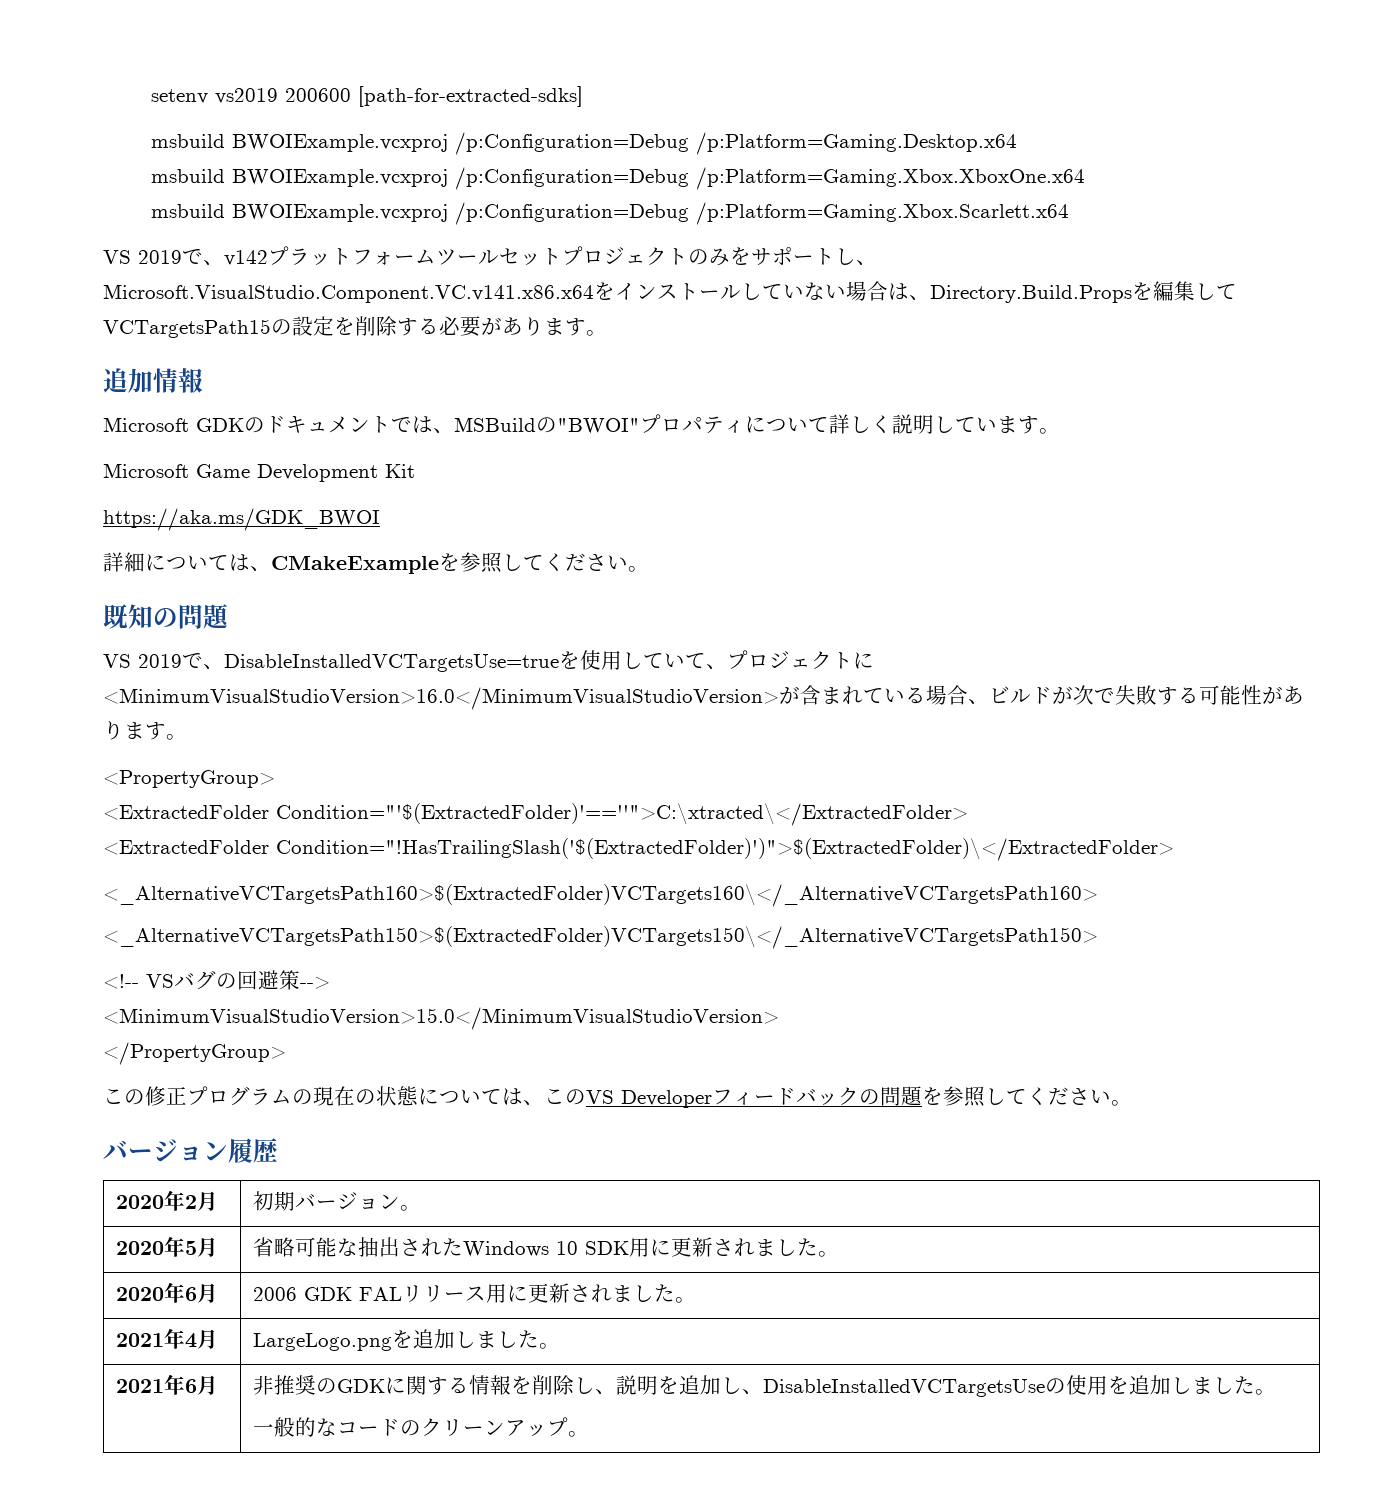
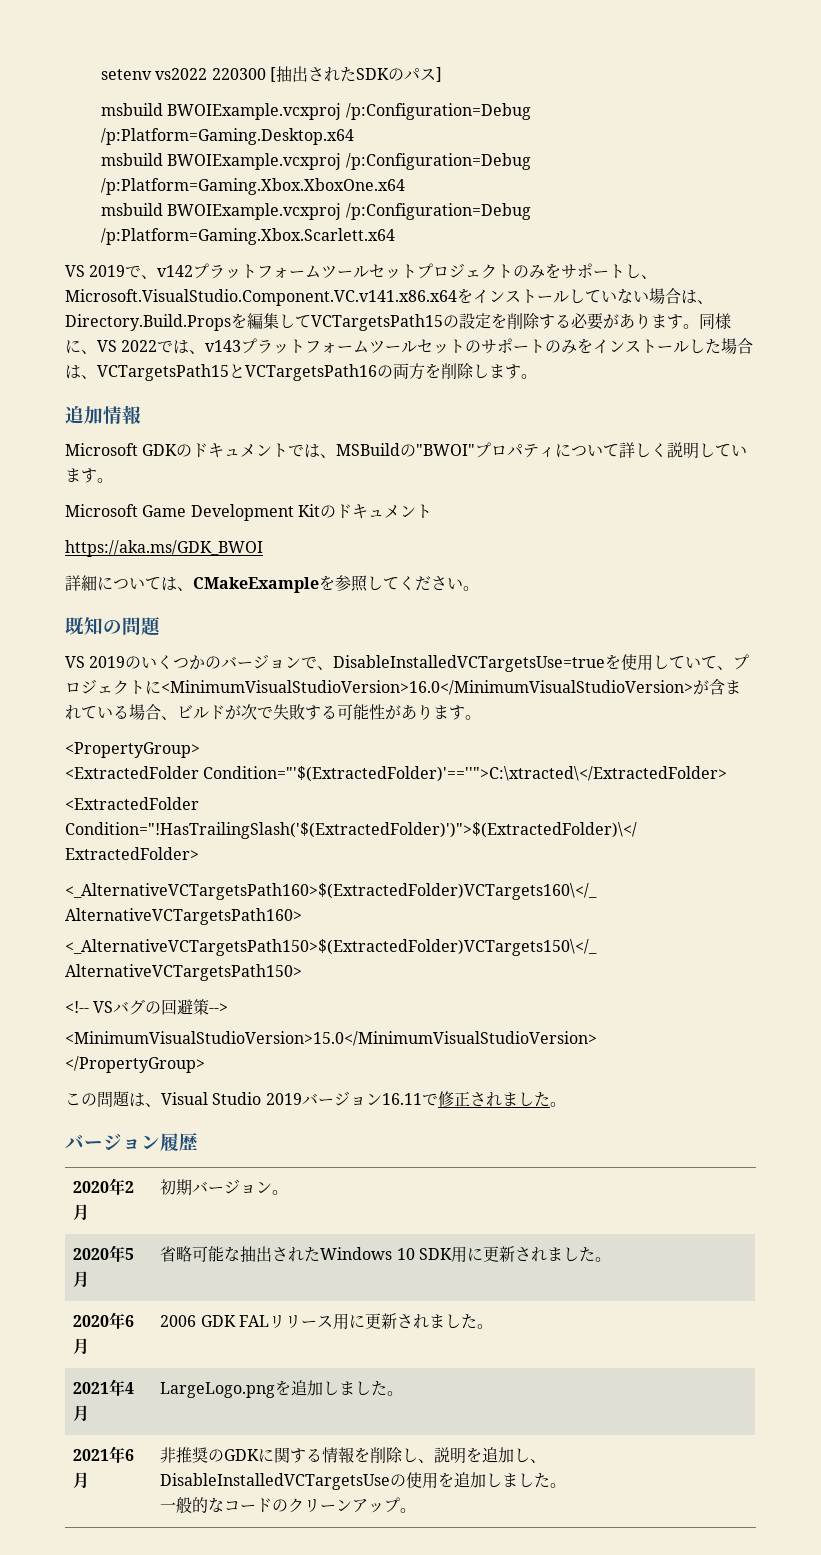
[214,86,583,107] vs2019 200600 [path-for-extracted-sdks] -> [155,66,442,82] vs2022 220300 [抽出されたSDKのパス]
(607, 333) none -> [699,313,731,329] [65,338,754,354] [65,363,537,381] 同様に、VS 2022では、v143プラットフォームツールセットのサポートのみをインストールした場合は、VCTargetsPath15とVCTargetsPath16の両方を削除します。
(415, 471) none -> [319,504,432,519] のドキュメント
(182, 661) none -> [125,654,302,670] のいくつかのバージョン
[145,1086,1111,1108] 修正プログラムの現在の状態については、このVS Developerフィードバックの問題を参照してください -> [97,1091,550,1108] 問題は、Visual Studio 2019バージョン16.11で修正されました

